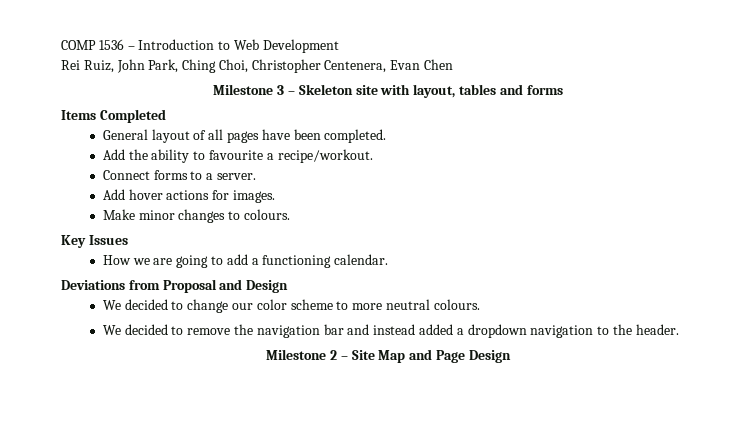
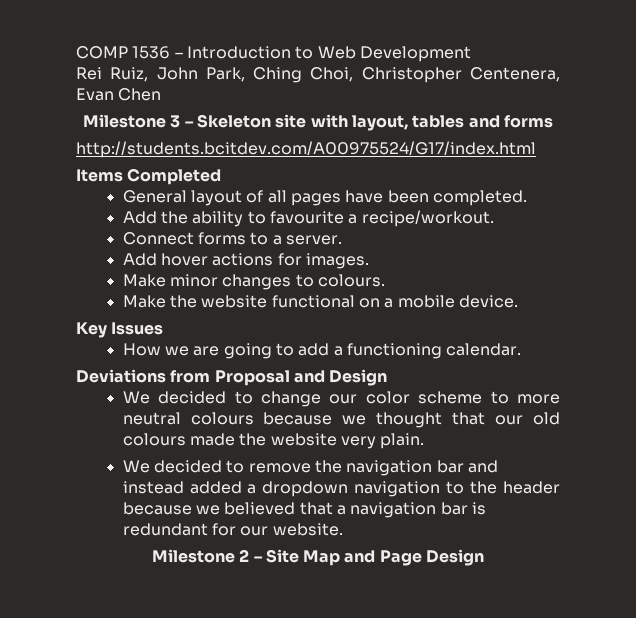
(563, 90) none -> [76,141,536,158] // http://students.bcitdev.com/A00975524/G17/index.html
(291, 214) none -> [122,295,518,308] // Make the website functional on a mobile device.
[433,299,480,310] colours. -> [190,412,561,428] [122,433,425,449] colours because we thought that our old colours made the website very plain.
[635,324,679,335] header. -> [503,481,560,494] [122,502,486,518] [122,523,343,536] header because we believed that a navigation bar is redundant for our website.

